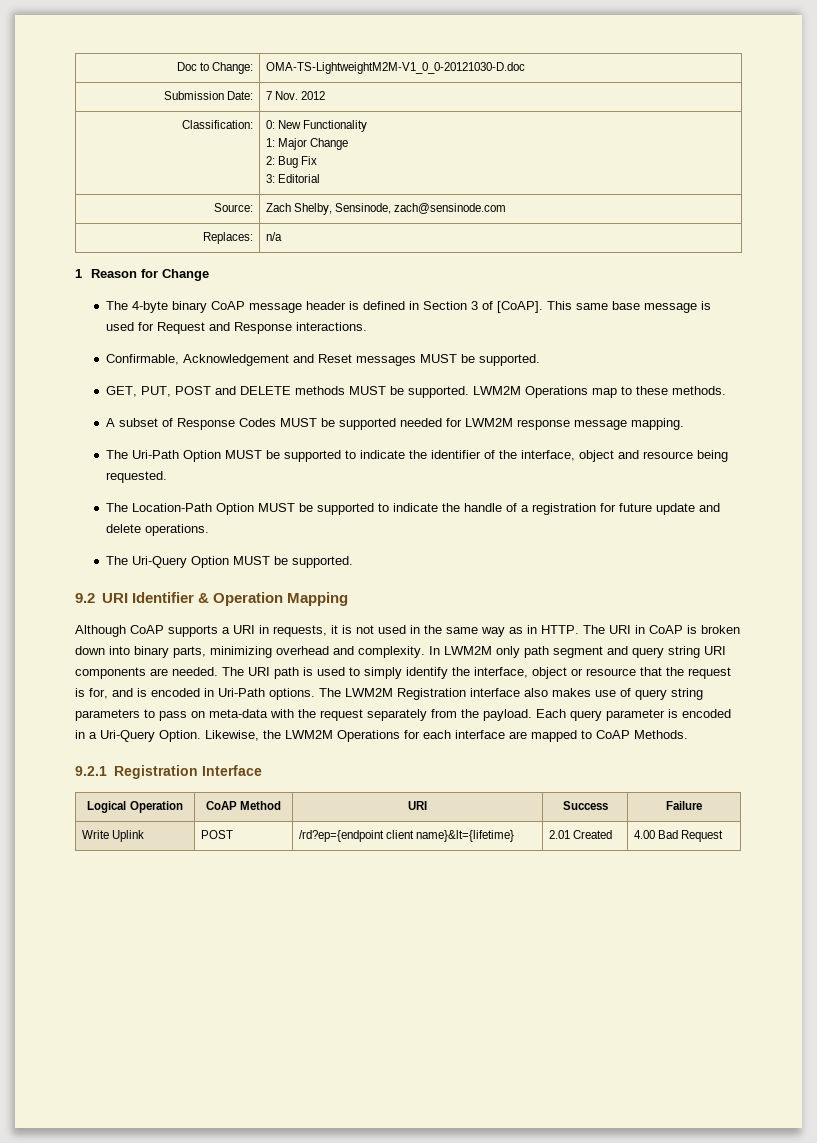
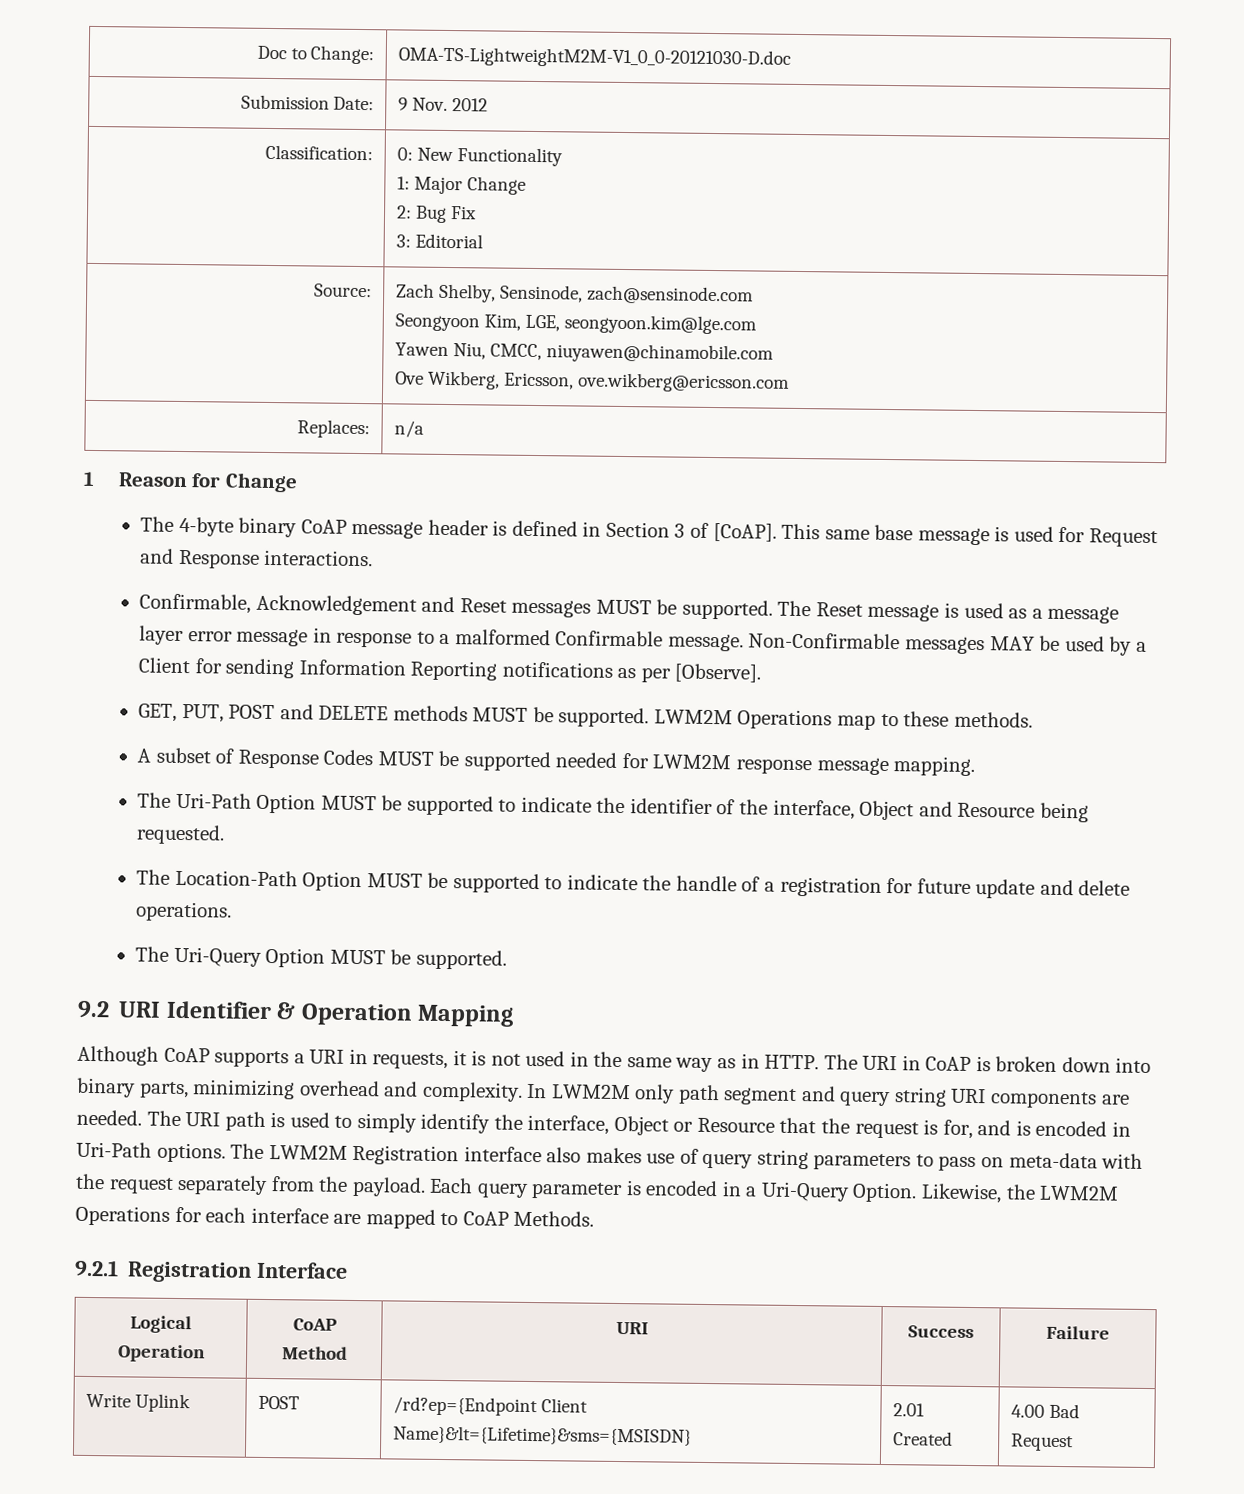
[265,91,272,100] 7 -> [397,97,408,111] 9
(507, 208) none -> [394,313,757,335] [394,342,774,364] [394,370,790,393] // Seongyoon Kim, LGE, seongyoon.kim@lge.com // Yawen Niu, CMCC, niuyawen@chinamobile.com // Ove Wikberg, Ericsson, ove.wikberg@ericsson.com
(540, 360) none -> [777,600,1120,624] [139,625,1147,656] [138,657,762,683] The Reset message is used as a message layer error message in response to a malformed Confirmable message. Non-Confirmable messages MAY be used by a Client for sending Information Reporting notifications as per [Observe].
[578,450,693,462] object and resource -> [859,800,1036,821] Object and Resource
[532,667,636,679] object or resource -> [613,1115,775,1136] Object or Resource
[298,830,515,842] /rd?ep={endpoint client name}&lt={lifetime} -> [392,1396,588,1417] [392,1425,692,1446] /rd?ep={Endpoint Client Name}&lt={Lifetime}&sms={MSISDN}

